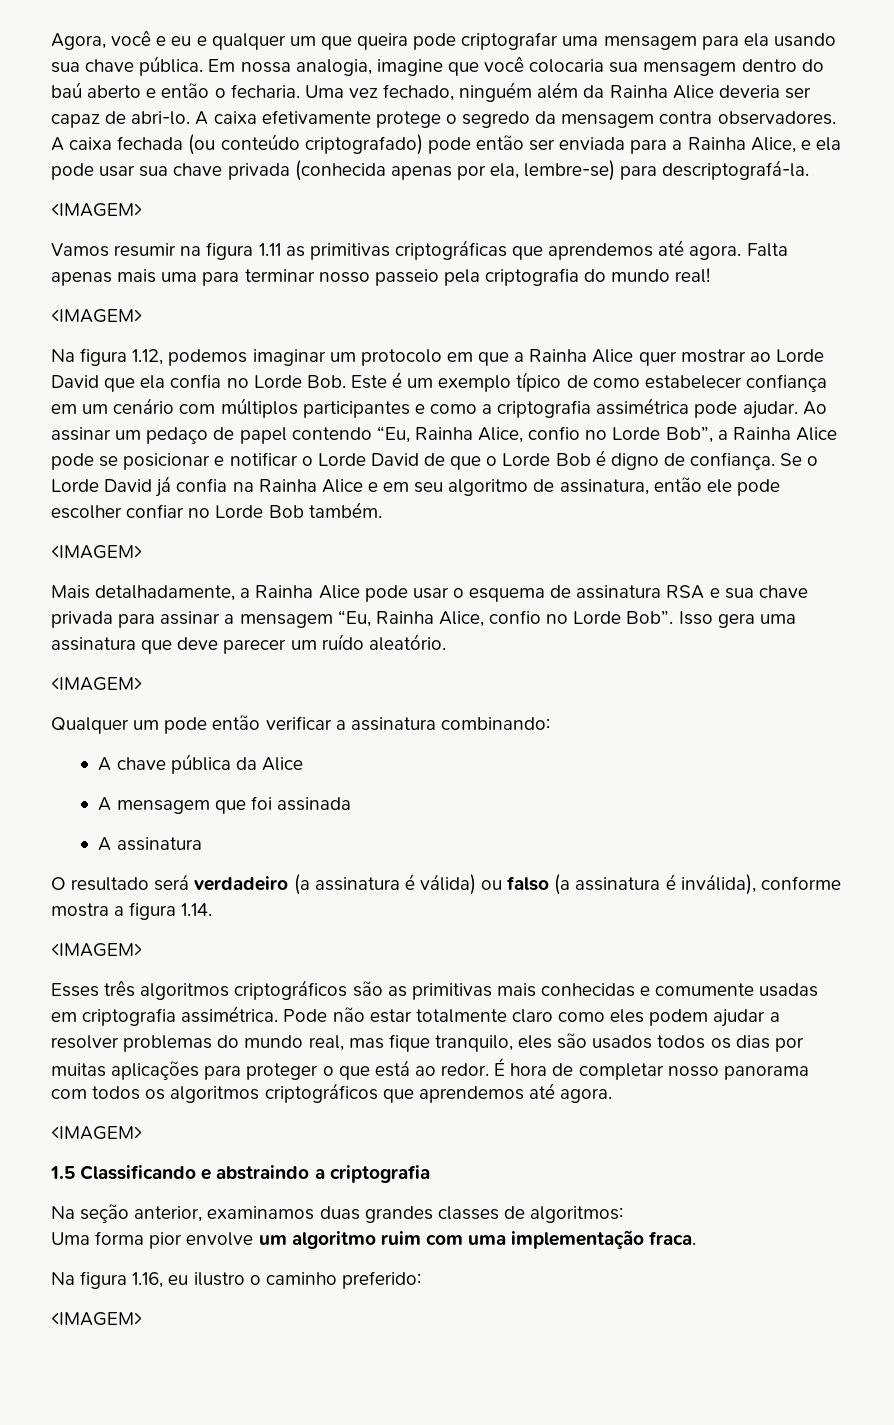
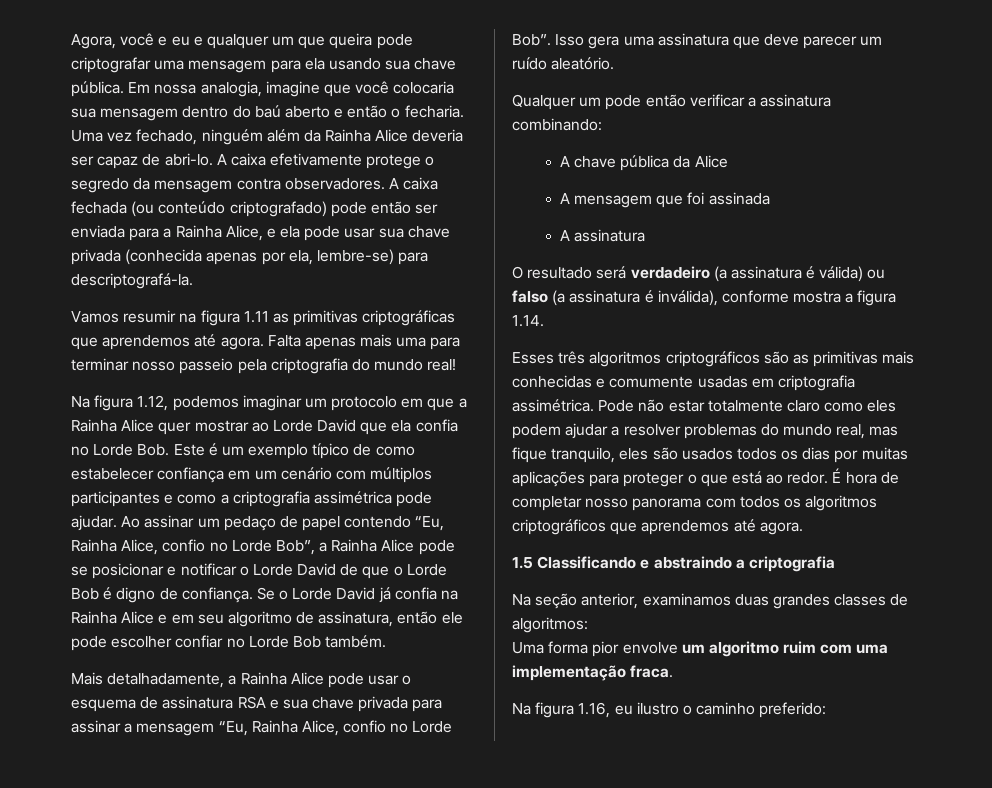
[51,203,142,217] // <IMAGEM> -> (193, 281) none
[51,309,142,323] // <IMAGEM> -> (457, 365) none
[51,545,142,559] // <IMAGEM> -> (387, 641) none
[51,677,142,691] // <IMAGEM> -> (615, 63) none
[51,943,142,957] // <IMAGEM> -> (544, 321) none
[51,1126,142,1140] // <IMAGEM> -> (803, 528) none
[51,1312,142,1326] // <IMAGEM> -> (827, 710) none

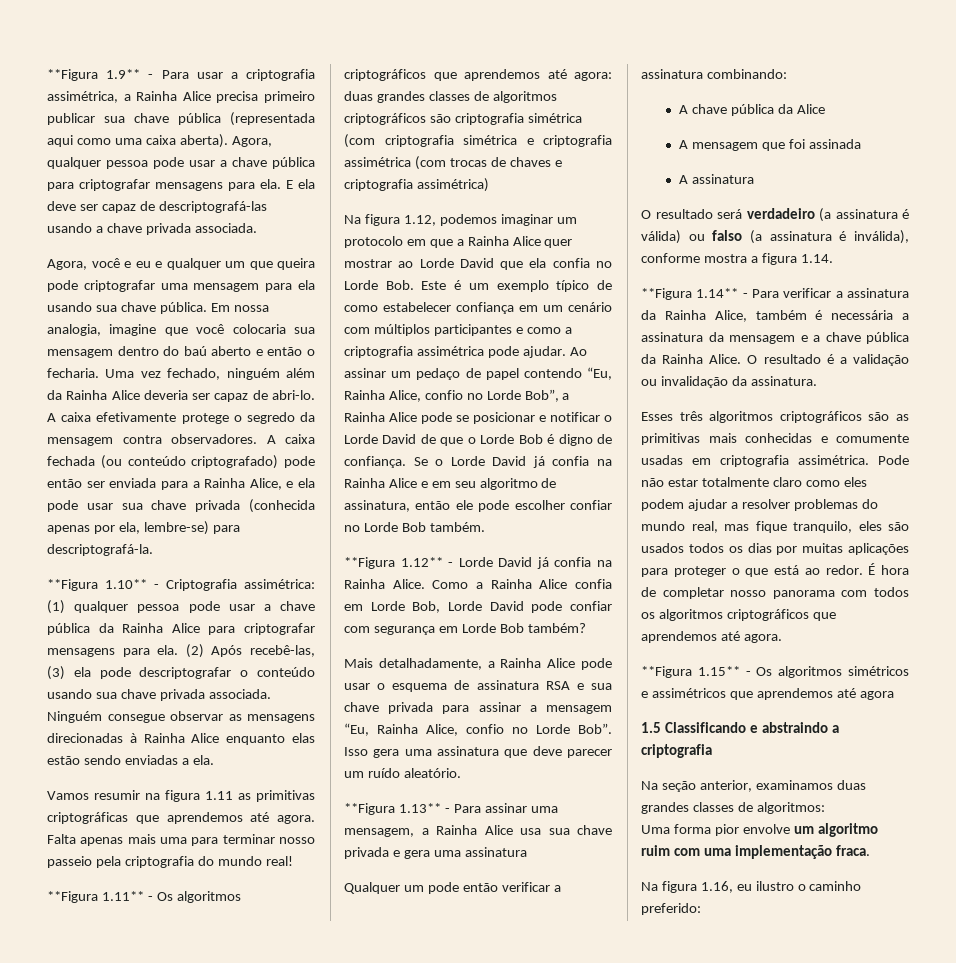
(71, 41) none -> [47,69,315,81] [47,91,315,103] [47,112,315,126] [47,134,272,148] [47,157,315,169] [47,179,315,191] [47,201,267,213] [47,223,257,235] **Figura 1.9** - Para usar a criptografia assimétrica, a Rainha Alice precisa primeiro publicar sua chave pública (representada aqui como uma caixa aberta). Agora, qualquer pessoa pode usar a chave pública para criptografar mensagens para ela. E ela deve ser capaz de descriptografá-las usando a chave privada associada. //
(193, 281) none -> [47,579,315,591] [47,600,315,614] [47,623,315,635] [47,644,315,658] [47,666,315,680] [47,689,271,701] [47,711,315,723] [47,733,315,745] [47,755,214,765] // **Figura 1.10** - Criptografia assimétrica: (1) qualquer pessoa pode usar a chave pública da Rainha Alice para criptografar mensagens para ela. (2) Após recebê-las, (3) ela pode descriptografar o conteúdo usando sua chave privada associada. Ninguém consegue observar as mensagens direcionadas à Rainha Alice enquanto elas estão sendo enviadas a ela.
(457, 365) none -> [47,891,241,903] [344,69,612,81] [344,91,557,103] [344,113,582,125] [344,134,612,148] [344,156,562,170] [344,178,489,192] // **Figura 1.11** - Os algoritmos criptográficos que aprendemos até agora: duas grandes classes de algoritmos criptográficos são criptografia simétrica (com criptografia simétrica e criptografia assimétrica (com trocas de chaves e criptografia assimétrica)
(387, 641) none -> [344,557,612,569] [344,579,612,589] [344,601,612,613] [344,623,586,635] // **Figura 1.12** - Lorde David já confia na Rainha Alice. Como a Rainha Alice confia em Lorde Bob, Lorde David pode confiar com segurança em Lorde Bob também?
(615, 63) none -> [344,803,558,815] [344,825,612,837] [344,847,527,859] // **Figura 1.13** - Para assinar uma mensagem, a Rainha Alice usa sua chave privada e gera uma assinatura
(544, 321) none -> [641,288,909,300] [641,310,909,322] [641,332,909,344] [641,354,909,366] [641,376,817,388] // **Figura 1.14** - Para verificar a assinatura da Rainha Alice, também é necessária a assinatura da mensagem e a chave pública da Rainha Alice. O resultado é a validação ou invalidação da assinatura.
(803, 528) none -> [641,666,909,678] [641,688,894,700] // **Figura 1.15** - Os algoritmos simétricos e assimétricos que aprendemos até agora

